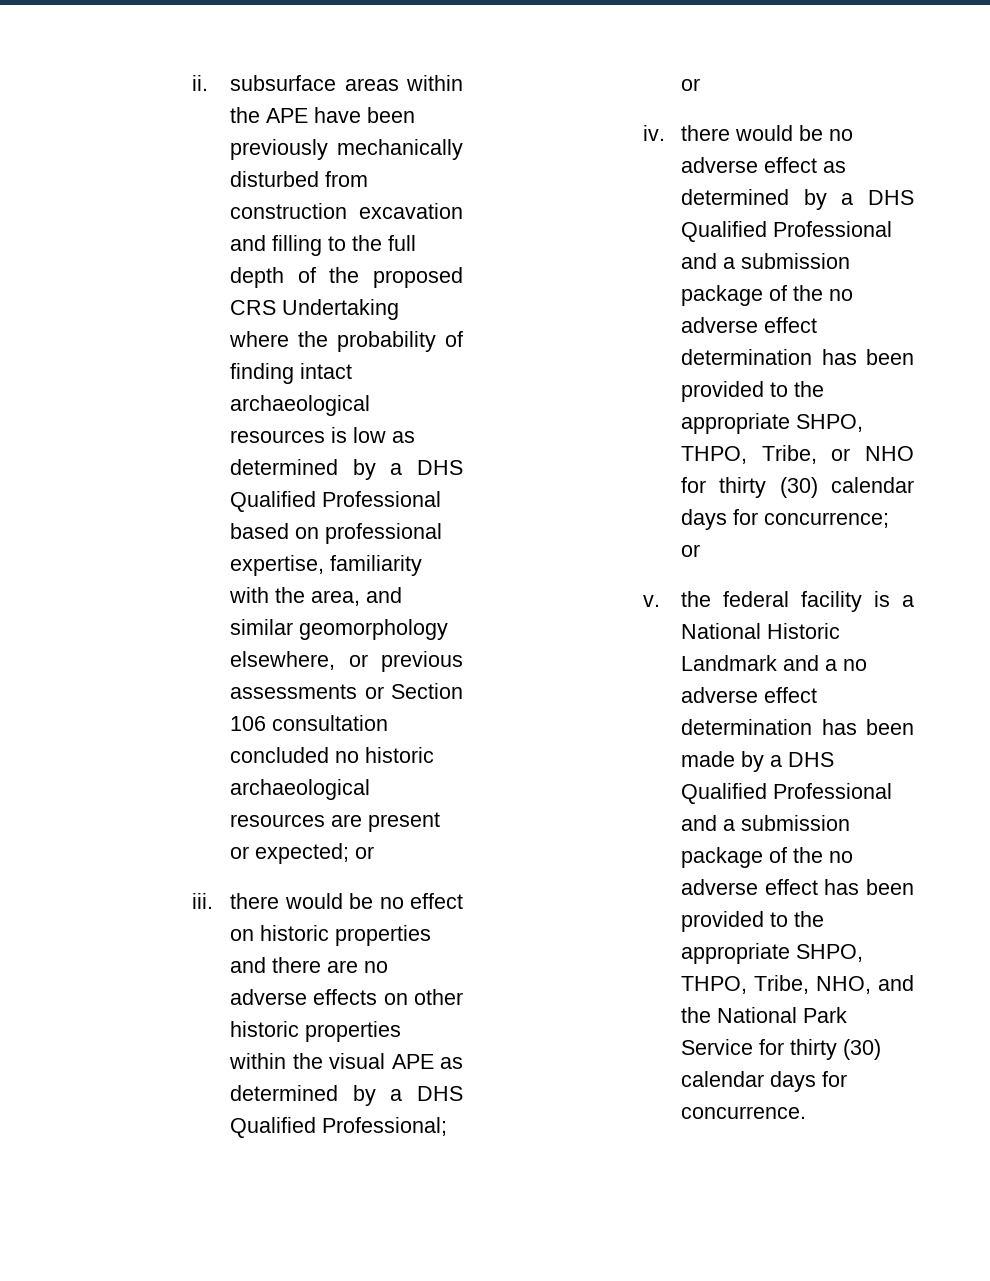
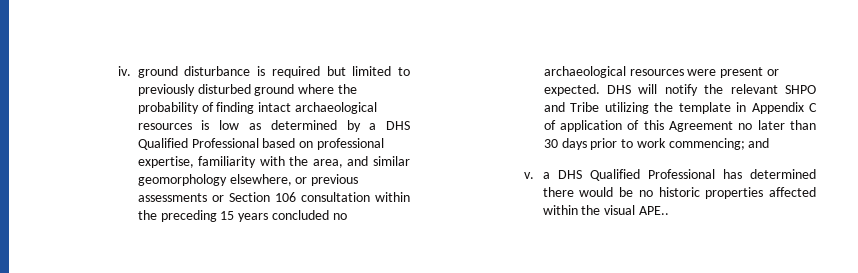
[192,75,463,91] [230,107,416,123] [230,139,463,160] [230,171,369,187] [230,203,463,219] [230,235,417,256] [230,267,463,288] [230,299,400,320] ii. subsurface areas within the APE have been previously mechanically disturbed from construction excavation and filling to the full depth of the proposed CRS Undertaking -> [117,66,410,78] [137,84,295,96] iv. ground disturbance is required but limited to previously disturbed ground
(389, 723) none -> [375,192,411,202] [137,210,269,222] within the preceding 15 years
[365,747,435,763] [230,779,371,800] [230,814,363,827] historic archaeological resources are -> [543,66,717,78] archaeological resources were
[255,843,375,864] [192,893,464,909] [230,925,432,946] [230,957,389,973] [230,989,463,1005] [230,1021,402,1042] [229,1053,464,1069] [230,1085,463,1106] [230,1117,448,1138] [681,78,701,91] [643,125,854,141] [681,157,847,173] [681,189,914,210] [681,221,893,242] [681,253,851,269] [681,285,854,306] [681,317,818,333] [681,349,914,365] [681,381,825,402] [681,413,864,434] [681,445,914,464] [681,477,914,498] [681,509,890,530] [681,544,701,557] [643,591,914,612] [681,623,841,639] [681,655,868,671] [681,687,818,703] [681,719,914,735] [681,751,835,772] [681,783,893,804] [681,815,851,831] [681,847,854,868] [681,879,914,895] [681,911,825,932] [681,943,864,964] [681,975,914,994] [681,1007,848,1023] [681,1039,882,1060] [681,1071,848,1092] [681,1106,807,1119] expected; or // iii. there would be no effect on historic properties and there are no adverse effects on other historic properties within the visual APE as determined by a DHS Qualified Professional; or // iv. there would be no adverse effect as determined by a DHS Qualified Professional and a submission package of the no adverse effect determination has been provided to the appropriate SHPO, THPO, Tribe, or NHO for thirty (30) calendar days for concurrence; or // v. the federal facility is a National Historic Landmark and a no adverse effect determination has been made by a DHS Qualified Professional and a submission package of the no adverse effect has been provided to the appropriate SHPO, THPO, Tribe, NHO, and the National Park Service for thirty (30) calendar days for concurrence. -> [543,84,816,96] [543,102,817,114] [543,120,816,132] [543,138,770,150] [523,169,816,181] [542,187,816,199] [542,205,670,215] expected. DHS will notify the relevant SHPO and Tribe utilizing the template in Appendix C of application of this Agreement no later than 30 days prior to work commencing; and // v. a DHS Qualified Professional has determined there would be no historic properties affected within the visual APE..

